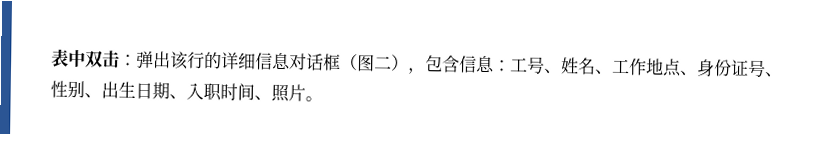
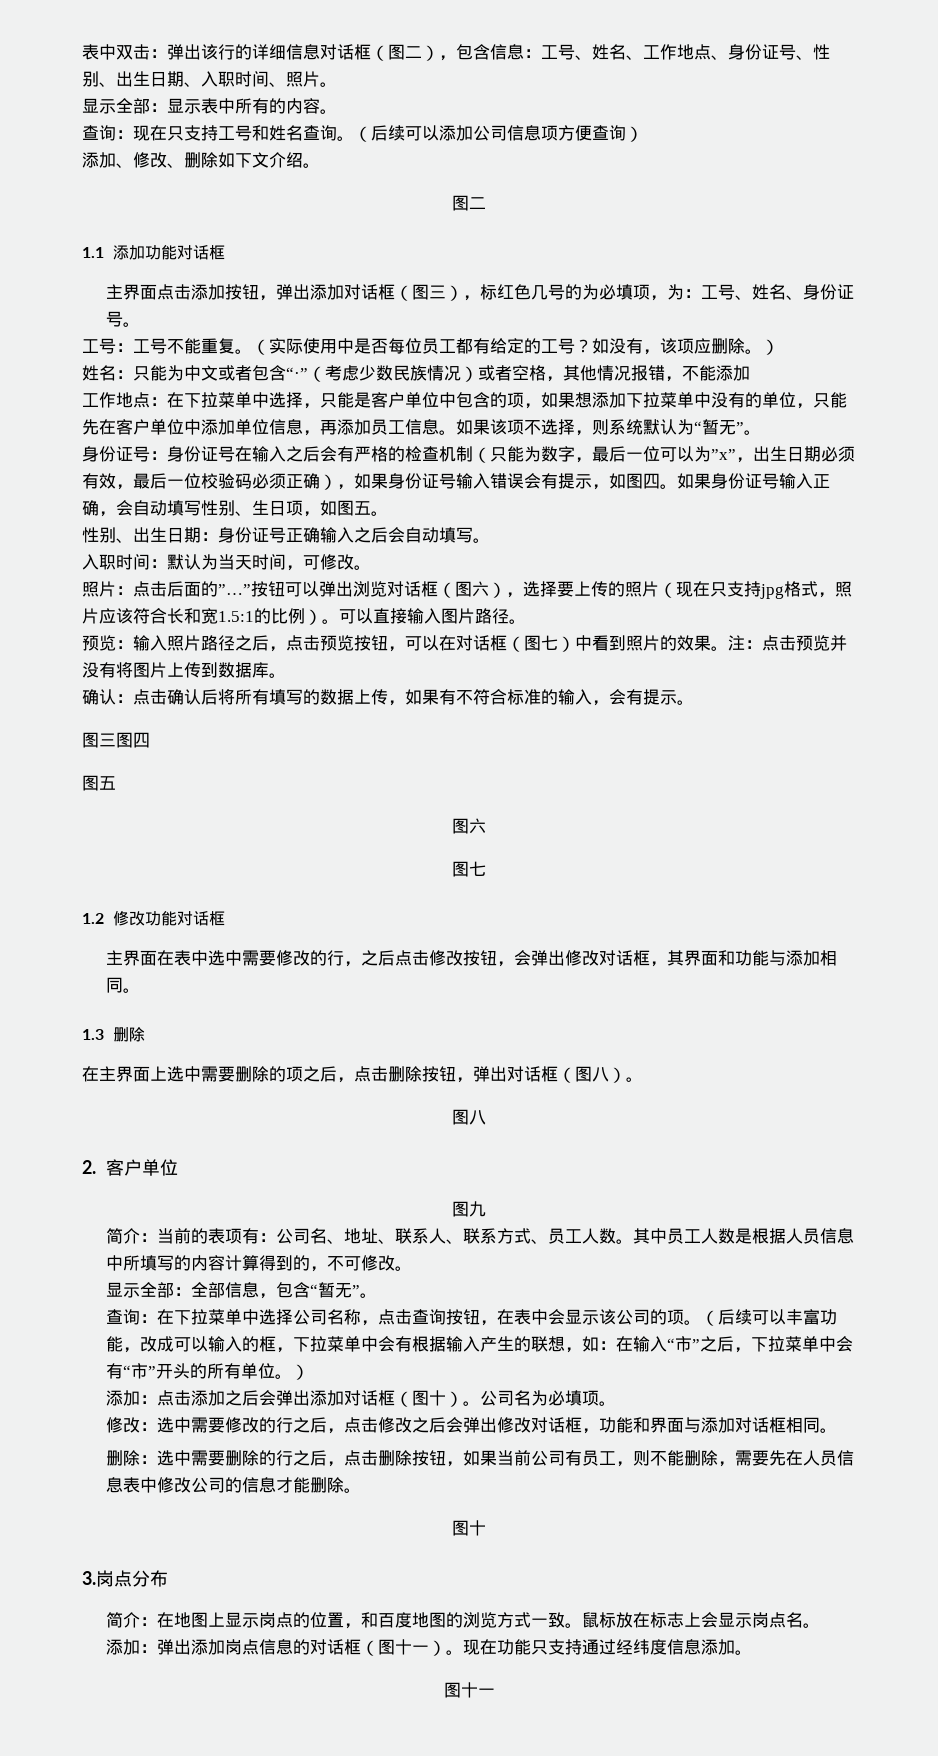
(323, 99) none -> [82,98,337,114] [82,125,643,142] [82,152,320,168] [452,195,486,211] [82,245,225,260] [105,284,854,301] [105,311,140,327] [82,338,779,355] [82,365,750,382] [82,392,847,409] [82,419,761,436] [82,446,855,463] [82,473,830,490] [82,500,388,517] [82,527,490,543] [82,554,371,571] [82,581,852,599] [82,608,526,625] [82,635,847,652] [82,662,286,678] [82,689,694,706] [82,732,150,748] [82,775,116,791] [452,818,486,834] [452,861,486,877] [82,910,225,926] [105,950,837,967] [105,977,140,993] [82,1027,145,1042] [82,1066,643,1083] [452,1109,486,1125] [82,1159,178,1176] [452,1201,486,1217] [105,1228,854,1244] [105,1255,412,1272] [105,1282,377,1299] [105,1309,837,1326] [105,1336,853,1353] [105,1363,309,1380] [105,1390,616,1407] [105,1417,837,1434] [105,1450,854,1467] [105,1477,361,1493] [452,1520,486,1536] [82,1570,168,1587] [105,1612,820,1629] [105,1639,752,1656] [443,1682,495,1698] // 显示全部：显示表中所有的内容。 // 查询：现在只支持工号和姓名查询。（后续可以添加公司信息项方便查询） // 添加、修改、删除如下文介绍。 // 图二 // 1.1添加功能对话框 // 主界面点击添加按钮，弹出添加对话框（图三），标红色几号的为必填项，为：工号、姓名、身份证号。 // 工号：工号不能重复。（实际使用中是否每位员工都有给定的工号？如没有，该项应删除。） // 姓名：只能为中文或者包含“·”（考虑少数民族情况）或者空格，其他情况报错，不能添加 // 工作地点：在下拉菜单中选择，只能是客户单位中包含的项，如果想添加下拉菜单中没有的单位，只能先在客户单位中添加单位信息，再添加员工信息。如果该项不选择，则系统默认为“暂无”。 // 身份证号：身份证号在输入之后会有严格的检查机制（只能为数字，最后一位可以为”x”，出生日期必须有效，最后一位校验码必须正确），如果身份证号输入错误会有提示，如图四。如果身份证号输入正确，会自动填写性别、生日项，如图五。 // 性别、出生日期：身份证号正确输入之后会自动填写。 // 入职时间：默认为当天时间，可修改。 // 照片：点击后面的”…”按钮可以弹出浏览对话框（图六），选择要上传的照片（现在只支持jpg格式，照片应该符合长和宽1.5:1的比例）。可以直接输入图片路径。 // 预览：输入照片路径之后，点击预览按钮，可以在对话框（图七）中看到照片的效果。注：点击预览并没有将图片上传到数据库。 // 确认：点击确认后将所有填写的数据上传，如果有不符合标准的输入，会有提示。 // 图三图四 // 图五 // 图六 // 图七 // 1.2修改功能对话框 // 主界面在表中选中需要修改的行，之后点击修改按钮，会弹出修改对话框，其界面和功能与添加相同。 // 1.3删除 // 在主界面上选中需要删除的项之后，点击删除按钮，弹出对话框（图八）。 // 图八 // 2.客户单位 // 图九 // 简介：当前的表项有：公司名、地址、联系人、联系方式、员工人数。其中员工人数是根据人员信息中所填写的内容计算得到的，不可修改。 // 显示全部：全部信息，包含“暂无”。 // 查询：在下拉菜单中选择公司名称，点击查询按钮，在表中会显示该公司的项。（后续可以丰富功能，改成可以输入的框，下拉菜单中会有根据输入产生的联想，如：在输入“市”之后，下拉菜单中会有“市”开头的所有单位。） // 添加：点击添加之后会弹出添加对话框（图十）。公司名为必填项。 // 修改：选中需要修改的行之后，点击修改之后会弹出修改对话框，功能和界面与添加对话框相同。 // 删除：选中需要删除的行之后，点击删除按钮，如果当前公司有员工，则不能删除，需要先在人员信息表中修改公司的信息才能删除。 // 图十 // 3.岗点分布 // 简介：在地图上显示岗点的位置，和百度地图的浏览方式一致。鼠标放在标志上会显示岗点名。 // 添加：弹出添加岗点信息的对话框（图十一）。现在功能只支持通过经纬度信息添加。 // 图十一

